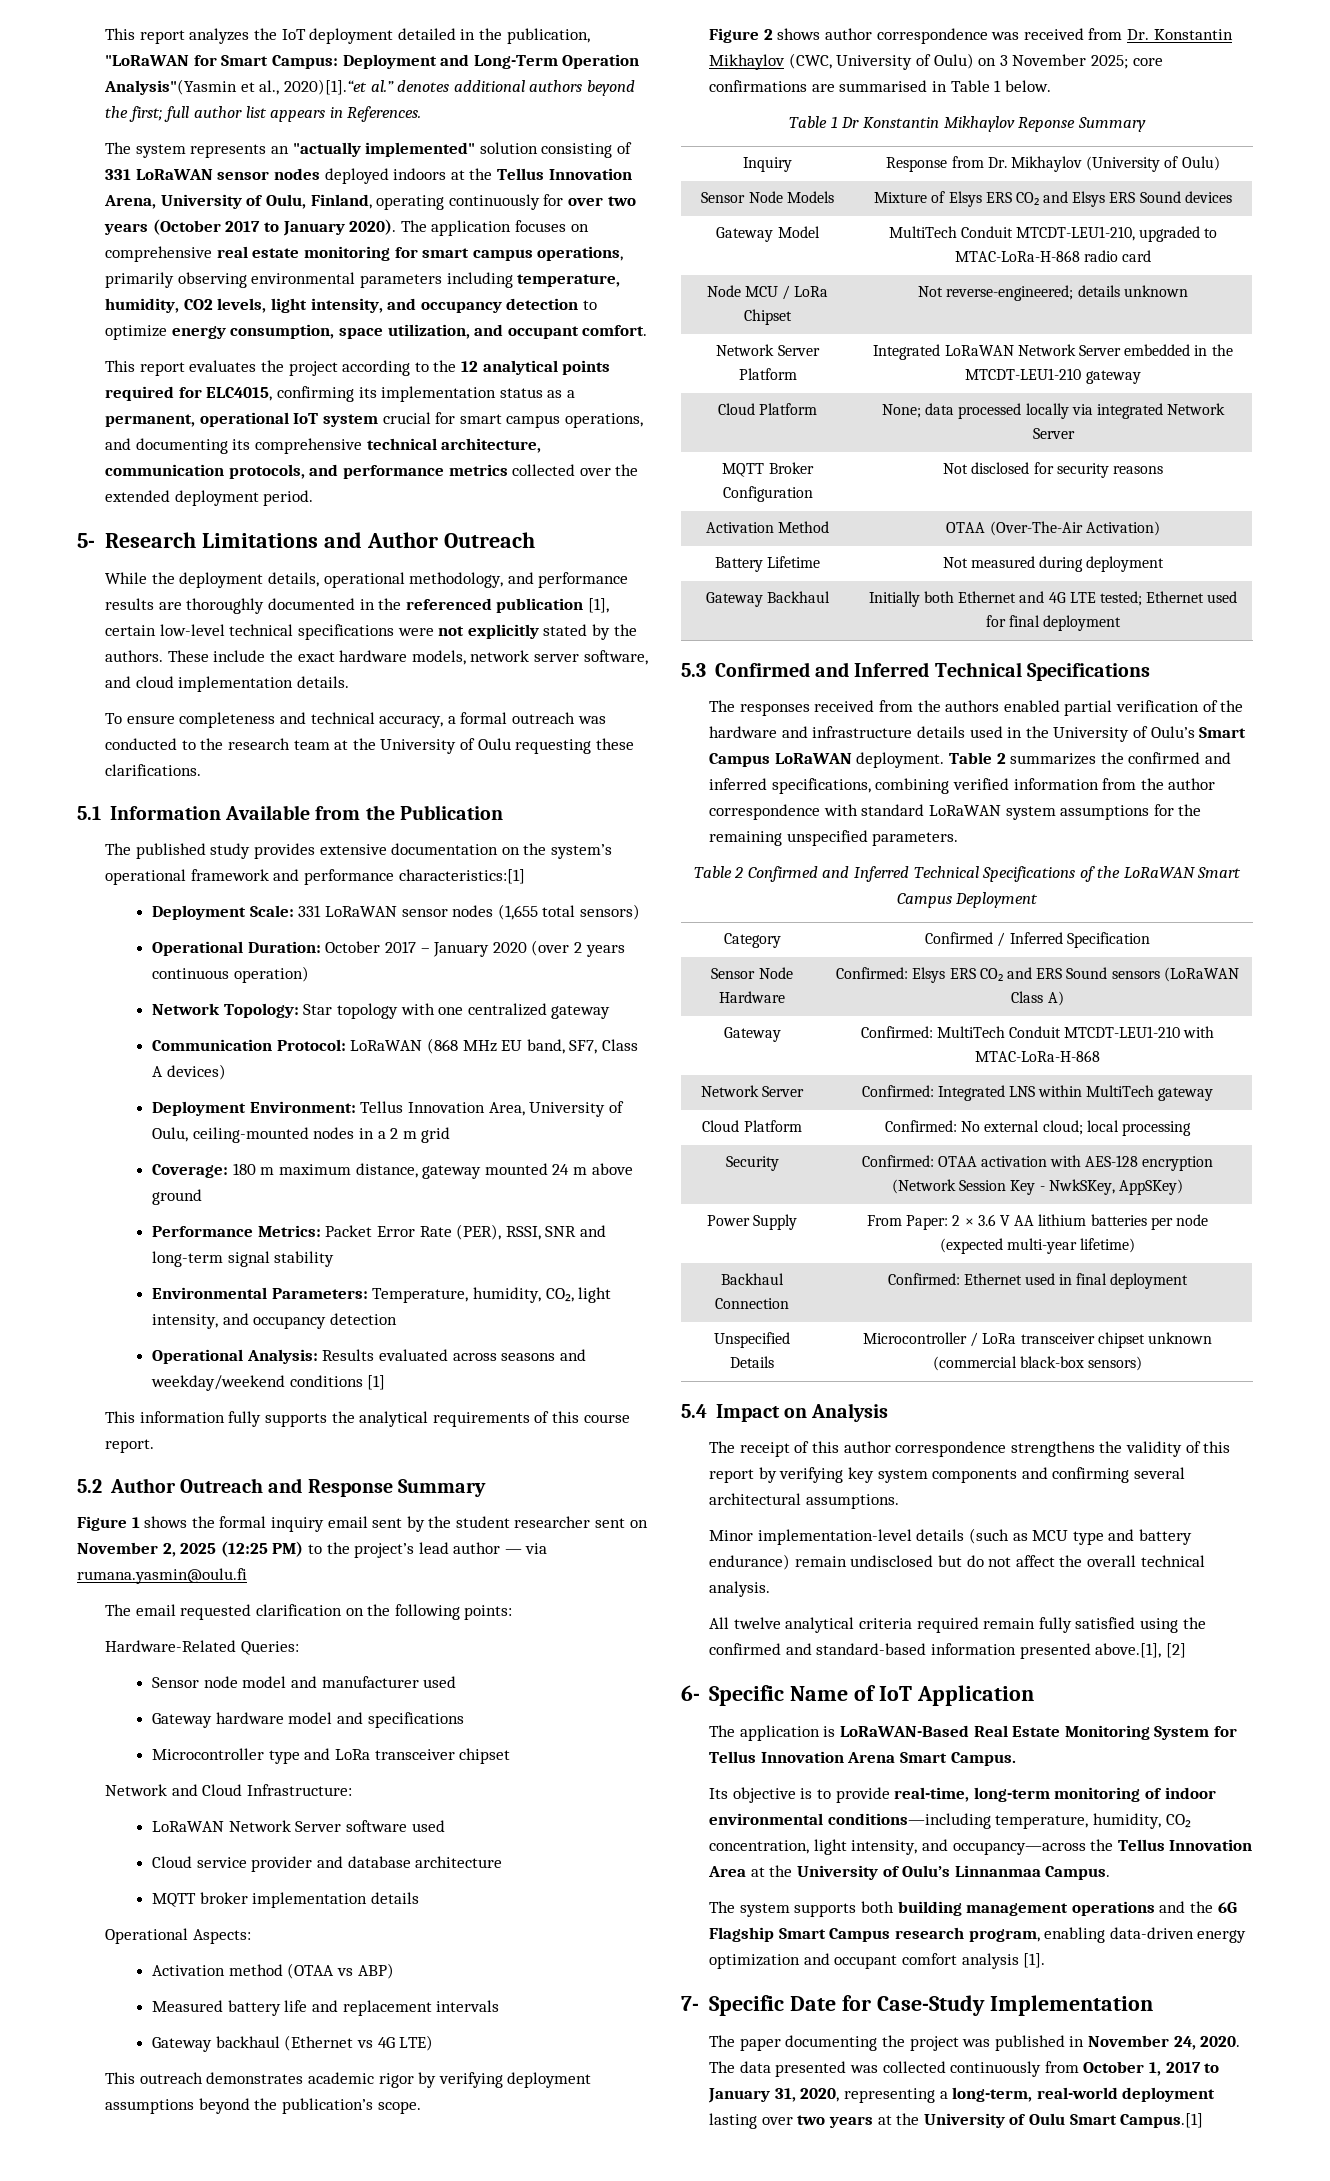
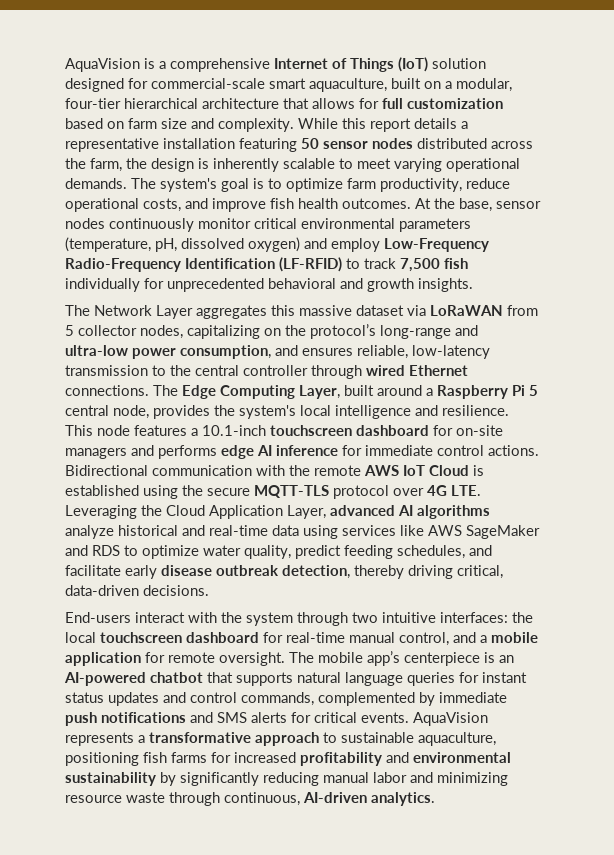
[105,28,590,44] [105,54,640,69] [104,79,636,96] [105,106,422,122] [105,142,633,158] [105,168,632,184] [104,194,636,210] [104,219,589,236] [105,246,624,262] [105,272,621,288] [105,298,598,313] [105,324,648,340] [105,360,611,376] [105,386,576,402] [105,412,644,428] [105,438,542,454] [105,464,639,479] [105,490,314,506] [77,532,535,548] [105,572,629,588] [105,598,610,614] [105,624,637,640] [105,650,648,665] [105,676,350,692] [105,712,606,728] [105,738,634,754] [105,764,202,776] [77,805,504,820] [105,843,613,859] [105,869,525,885] [152,904,641,920] [152,940,625,957] [152,966,309,983] [152,1003,611,1019] [152,1038,639,1054] [152,1064,226,1080] [152,1101,624,1117] [152,1127,451,1143] [152,1163,633,1179] [152,1189,203,1205] [152,1224,607,1240] [152,1251,335,1267] [152,1287,612,1303] [152,1313,398,1329] [152,1349,586,1364] [151,1375,386,1391] [105,1411,630,1427] [105,1439,155,1453] [77,1478,487,1497] [77,1516,648,1532] [77,1541,548,1558] [77,1568,247,1584] [105,1604,513,1620] [105,1640,299,1655] [152,1676,457,1688] [152,1712,464,1728] [152,1748,511,1764] [105,1784,353,1796] [152,1820,445,1832] [152,1856,503,1872] [152,1892,420,1908] [105,1928,251,1944] [152,1963,394,1979] [152,2000,500,2016] [152,2035,434,2052] [105,2072,592,2088] [105,2098,421,2114] [709,28,1233,44] [709,53,1163,70] [709,80,1051,92] [789,116,1146,132] [743,157,792,172] [886,156,1220,172] [701,191,834,203] [874,191,1232,207] [716,226,820,242] [888,226,1218,242] [954,250,1152,262] [706,285,829,300] [744,309,792,325] [918,285,1188,301] [716,344,820,356] [738,368,797,380] [873,344,1233,360] [965,368,1141,384] [717,403,818,415] [881,403,1226,419] [1032,428,1075,439] [722,462,814,477] [722,486,813,502] [943,462,1163,478] [705,521,830,533] [946,521,1160,536] [714,556,821,572] [942,556,1165,572] [705,591,831,607] [868,591,1238,607] [985,615,1122,631] [681,662,1151,681] [709,700,1244,716] [709,726,1247,742] [709,752,1232,768] [709,778,1216,794] [709,804,1202,820] [709,830,959,846] [693,866,1242,882] [896,892,1039,908] [723,933,781,948] [925,932,1150,948] [711,967,793,979] [719,991,785,1003] [836,967,1239,983] [1011,991,1064,1006] [723,1027,781,1042] [860,1026,1215,1038] [975,1050,1100,1062] [700,1085,805,1097] [861,1085,1214,1101] [702,1120,802,1132] [885,1120,1191,1136] [725,1156,779,1171] [861,1155,1214,1171] [892,1179,1183,1195] [706,1214,798,1230] [867,1214,1208,1230] [939,1238,1136,1254] [721,1273,784,1285] [715,1298,789,1309] [887,1273,1189,1289] [714,1332,790,1348] [730,1356,774,1368] [863,1332,1212,1348] [932,1356,1143,1371] [681,1403,889,1422] [709,1441,1231,1457] [709,1467,1186,1483] [709,1493,899,1509] [709,1528,1193,1545] [709,1554,1205,1570] [709,1581,771,1597] [709,1617,1206,1633] [709,1643,1186,1659] [681,1685,1034,1706] [709,1725,1238,1741] [709,1751,1016,1766] [709,1787,1216,1803] [709,1813,1191,1829] [709,1839,1253,1855] [708,1865,1111,1880] [709,1901,1237,1917] [709,1927,1247,1943] [709,1953,1046,1969] [681,1995,1153,2016] [709,2035,1241,2051] [709,2061,1220,2077] [708,2087,1216,2103] [709,2113,1204,2129] This report analyzes the IoT deployment detailed in the publication, "LoRaWAN for Smart Campus: Deployment and Long-Term Operation Analysis"(Yasmin et al., 2020)[1].“et al.” denotes additional authors beyond the first; full author list appears in References. // The system represents an "actually implemented" solution consisting of 331 LoRaWAN sensor nodes deployed indoors at the Tellus Innovation Arena, University of Oulu, Finland, operating continuously for over two years (October 2017 to January 2020). The application focuses on comprehensive real estate monitoring for smart campus operations, primarily observing environmental parameters including temperature, humidity, CO2 levels, light intensity, and occupancy detection to optimize energy consumption, space utilization, and occupant comfort. // This report evaluates the project according to the 12 analytical points required for ELC4015, confirming its implementation status as a permanent, operational IoT system crucial for smart campus operations, and documenting its comprehensive technical architecture, communication protocols, and performance metrics collected over the extended deployment period. // 5- Research Limitations and Author Outreach // While the deployment details, operational methodology, and performance results are thoroughly documented in the referenced publication [1], certain low-level technical specifications were not explicitly stated by the authors. These include the exact hardware models, network server software, and cloud implementation details. // To ensure completeness and technical accuracy, a formal outreach was conducted to the research team at the University of Oulu requesting these clarifications. // 5.1 Information Available from the Publication // The published study provides extensive documentation on the system’s operational framework and performance characteristics:[1] // Deployment Scale: 331 LoRaWAN sensor nodes (1,655 total sensors) // Operational Duration: October 2017 – January 2020 (over 2 years continuous operation) // Network Topology: Star topology with one centralized gateway // Communication Protocol: LoRaWAN (868 MHz EU band, SF7, Class A devices) // Deployment Environment: Tellus Innovation Area, University of Oulu, ceiling-mounted nodes in a 2 m grid // Coverage: 180 m maximum distance, gateway mounted 24 m above ground // Performance Metrics: Packet Error Rate (PER), RSSI, SNR and long-term signal stability // Environmental Parameters: Temperature, humidity, CO₂, light intensity, and occupancy detection // Operational Analysis: Results evaluated across seasons and weekday/weekend conditions [1] // This information fully supports the analytical requirements of this course report. // 5.2 Author Outreach and Response Summary // Figure 1 shows the formal inquiry email sent by the student researcher sent on November 2, 2025 (12:25 PM) to the project’s lead author — via rumana.yasmin@oulu.fi // The email requested clarification on the following points: // Hardware-Related Queries: // Sensor node model and manufacturer used // Gateway hardware model and specifications // Microcontroller type and LoRa transceiver chipset // Network and Cloud Infrastructure: // LoRaWAN Network Server software used // Cloud service provider and database architecture // MQTT broker implementation details // Operational Aspects: // Activation method (OTAA vs ABP) // Measured battery life and replacement intervals // Gateway backhaul (Ethernet vs 4G LTE) // This outreach demonstrates academic rigor by verifying deployment assumptions beyond the publication’s scope. // Figure 2 shows author correspondence was received from Dr. Konstantin Mikhaylov (CWC, University of Oulu) on 3 November 2025; core confirmations are summarised in Table 1 below. // Table 1 Dr Konstantin Mikhaylov Reponse Summary // Inquiry | Response from Dr. Mikhaylov (University of Oulu) // Sensor Node Models | Mixture of Elsys ERS CO₂ and Elsys ERS Sound devices // Gateway Model | MultiTech Conduit MTCDT-LEU1-210, upgraded to MTAC-LoRa-H-868 radio card // Node MCU / LoRa Chipset | Not reverse-engineered; details unknown // Network Server Platform | Integrated LoRaWAN Network Server embedded in the MTCDT-LEU1-210 gateway // Cloud Platform | None; data processed locally via integrated Network Server // MQTT Broker Configuration | Not disclosed for security reasons // Activation Method | OTAA (Over-The-Air Activation) // Battery Lifetime | Not measured during deployment // Gateway Backhaul | Initially both Ethernet and 4G LTE tested; Ethernet used for final deployment // 5.3 Confirmed and Inferred Technical Specifications // The responses received from the authors enabled partial verification of the hardware and infrastructure details used in the University of Oulu’s Smart Campus LoRaWAN deployment. Table 2 summarizes the confirmed and inferred specifications, combining verified information from the author correspondence with standard LoRaWAN system assumptions for the remaining unspecified parameters. // Table 2 Confirmed and Inferred Technical Specifications of the LoRaWAN Smart Campus Deployment // Category | Confirmed / Inferred Specification // Sensor Node Hardware | Confirmed: Elsys ERS CO₂ and ERS Sound sensors (LoRaWAN Class A) // Gateway | Confirmed: MultiTech Conduit MTCDT-LEU1-210 with MTAC-LoRa-H-868 // Network Server | Confirmed: Integrated LNS within MultiTech gateway // Cloud Platform | Confirmed: No external cloud; local processing // Security | Confirmed: OTAA activation with AES-128 encryption (Network Session Key - NwkSKey, AppSKey) // Power Supply | From Paper: 2 × 3.6 V AA lithium batteries per node (expected multi-year lifetime) // Backhaul Connection | Confirmed: Ethernet used in final deployment // Unspecified Details | Microcontroller / LoRa transceiver chipset unknown (commercial black-box sensors) // 5.4 Impact on Analysis // The receipt of this author correspondence strengthens the validity of this report by verifying key system components and confirming several architectural assumptions. // Minor implementation-level details (such as MCU type and battery endurance) remain undisclosed but do not affect the overall technical analysis. // All twelve analytical criteria required remain fully satisfied using the confirmed and standard-based information presented above.[1], [2] // 6- Specific Name of IoT Application // The application is LoRaWAN-Based Real Estate Monitoring System for Tellus Innovation Arena Smart Campus. // Its objective is to provide real-time, long-term monitoring of indoor environmental conditions—including temperature, humidity, CO₂ concentration, light intensity, and occupancy—across the Tellus Innovation Area at the University of Oulu’s Linnanmaa Campus. // The system supports both building management operations and the 6G Flagship Smart Campus research program, enabling data-driven energy optimization and occupant comfort analysis [1]. // 7- Specific Date for Case-Study Implementation // The paper documenting the project was published in November 24, 2020. The data presented was collected continuously from October 1, 2017 to January 31, 2020, representing a long-term, real-world deployment lasting over two years at the University of Oulu Smart Campus.[1] -> [64,57,486,72] [64,78,512,92] [64,98,503,109] [64,118,468,132] [64,138,533,152] [64,158,520,172] [64,178,510,192] [64,198,541,212] [64,218,471,232] [64,237,489,252] [64,257,468,272] [64,278,473,292] [64,305,538,319] [64,324,478,339] [64,345,490,359] [64,365,468,379] [64,385,538,399] [64,405,509,419] [64,425,503,436] [64,445,539,459] [64,465,484,476] [64,485,481,499] [64,505,490,519] [64,525,540,539] [64,545,492,559] [64,565,503,579] [64,585,209,596] [64,612,533,626] [64,632,538,646] [64,651,514,666] [63,672,527,686] [64,692,507,706] [64,712,488,726] [64,732,496,746] [64,752,511,766] [64,772,508,786] [64,792,435,806] AquaVision is a comprehensive Internet of Things (IoT) solution designed for commercial-scale smart aquaculture, built on a modular, four-tier hierarchical architecture that allows for full customization based on farm size and complexity. While this report details a representative installation featuring 50 sensor nodes distributed across the farm, the design is inherently scalable to meet varying operational demands. The system's goal is to optimize farm productivity, reduce operational costs, and improve fish health outcomes. At the base, sensor nodes continuously monitor critical environmental parameters (temperature, pH, dissolved oxygen) and employ Low-Frequency Radio-Frequency Identification (LF-RFID) to track 7,500 fish individually for unprecedented behavioral and growth insights. // The Network Layer aggregates this massive dataset via LoRaWAN from 5 collector nodes, capitalizing on the protocol’s long-range and ultra-low power consumption, and ensures reliable, low-latency transmission to the central controller through wired Ethernet connections. The Edge Computing Layer, built around a Raspberry Pi 5 central node, provides the system's local intelligence and resilience. This node features a 10.1-inch touchscreen dashboard for on-site managers and performs edge AI inference for immediate control actions. Bidirectional communication with the remote AWS IoT Cloud is established using the secure MQTT-TLS protocol over 4G LTE. Leveraging the Cloud Application Layer, advanced AI algorithms analyze historical and real-time data using services like AWS SageMaker and RDS to optimize water quality, predict feeding schedules, and facilitate early disease outbreak detection, thereby driving critical, data-driven decisions. // End-users interact with the system through two intuitive interfaces: the local touchscreen dashboard for real-time manual control, and a mobile application for remote oversight. The mobile app’s centerpiece is an AI-powered chatbot that supports natural language queries for instant status updates and control commands, complemented by immediate push notifications and SMS alerts for critical events. AquaVision represents a transformative approach to sustainable aquaculture, positioning fish farms for increased profitability and environmental sustainability by significantly reducing manual labor and minimizing resource waste through continuous, AI-driven analytics.

